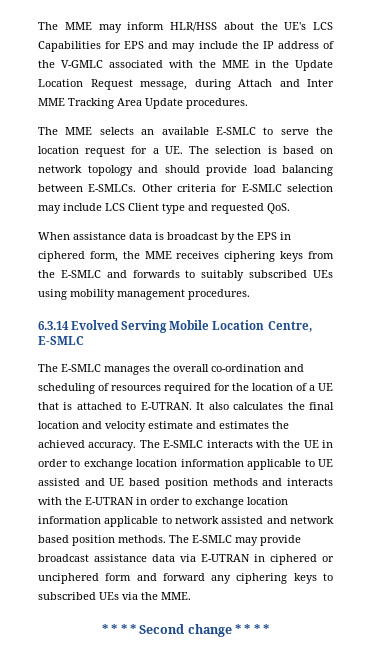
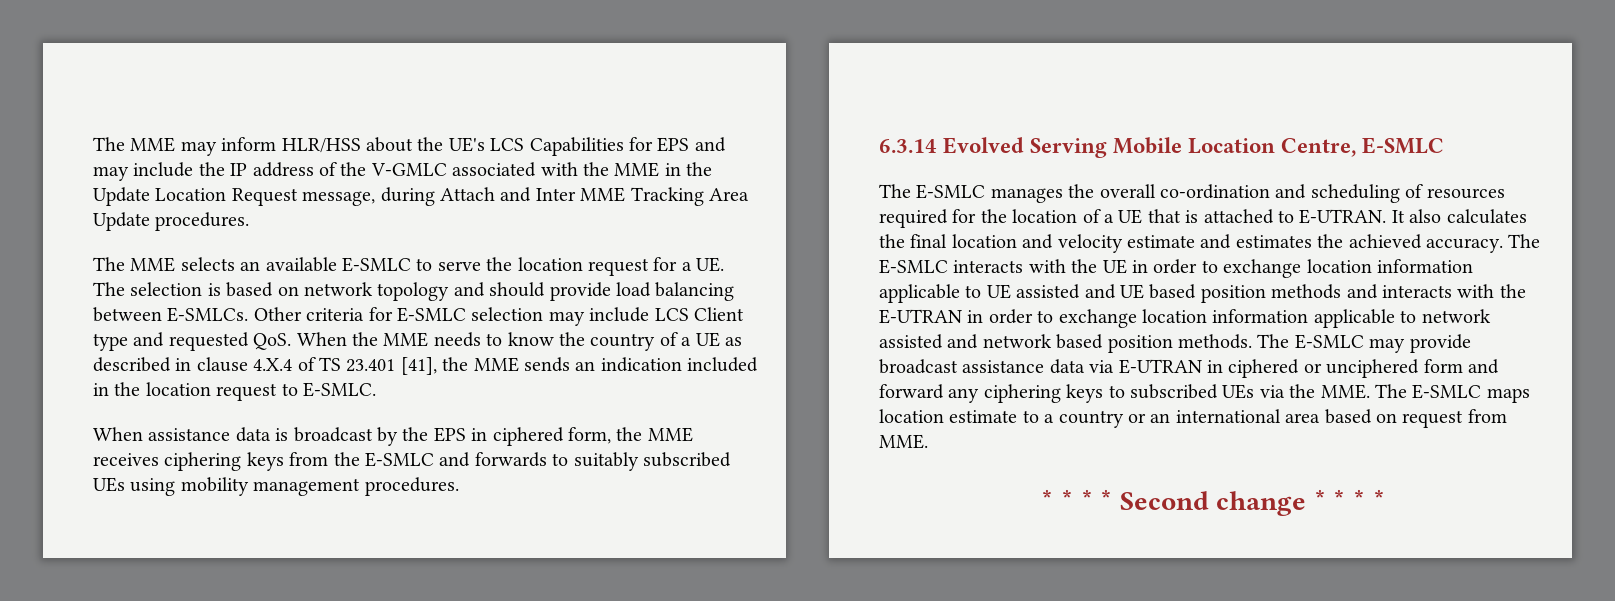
(290, 208) none -> [296,332,742,351] [93,357,759,375] [93,382,376,401] When the MME needs to know the country of a UE as described in clause 4.X.4 of TS 23.401 [41], the MME sends an indication included in the location request to E-SMLC.
(191, 596) none -> [1375,384,1530,403] [879,409,1507,428] [879,434,928,449] The E-SMLC maps location estimate to a country or an international area based on request from MME.

